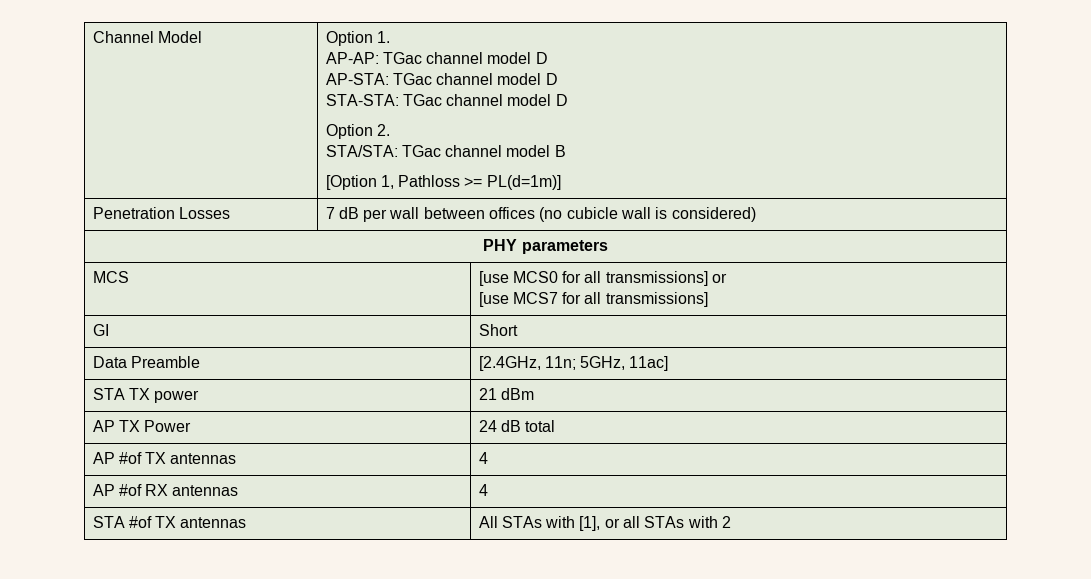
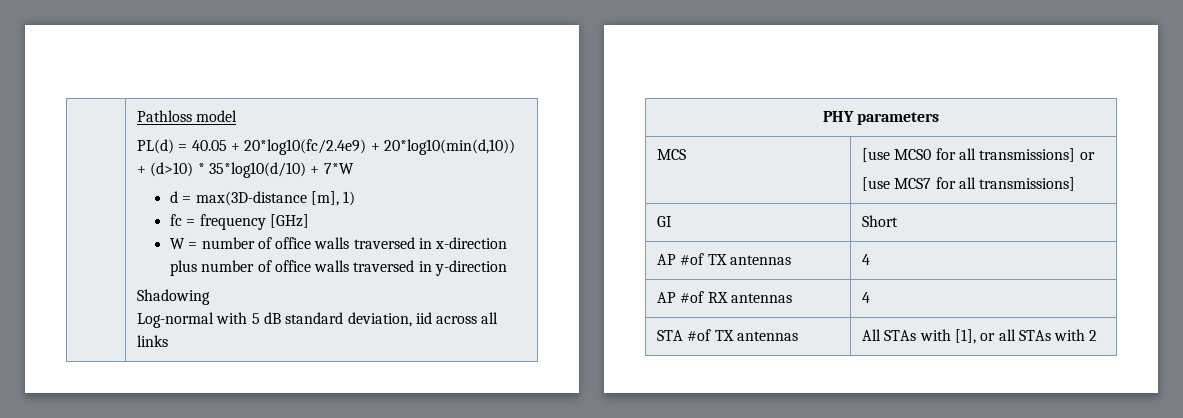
[92,31,202,43] [325,31,390,46] [325,52,548,64] [325,73,558,85] [325,94,568,106] [325,124,390,139] [325,145,566,157] [325,175,561,190] [92,207,230,219] [325,207,756,222] Channel Model | Option 1. // AP-AP: TGac channel model D // AP-STA: TGac channel model D // STA-STA: TGac channel model D // Option 2. // STA/STA: TGac channel model B // [Option 1, Pathloss >= PL(d=1m)] // Penetration Losses | 7 dB per wall between offices (no cubicle wall is considered) -> [136,110,238,122] [136,139,515,155] [136,162,354,178] [169,191,356,206] [169,214,309,230] [169,237,508,249] [169,260,508,276] [136,289,210,305] [136,312,499,328] [136,335,168,347] | Pathloss model // PL(d) = 40.05 + 20*log10(fc/2.4e9) + 20*log10(min(d,10)) + (d>10) * 35*log10(d/10) + 7*W // d = max(3D-distance [m], 1) // fc = frequency [GHz] // W = number of office walls traversed in x-direction plus number of office walls traversed in y-direction // Shadowing // Log-normal with 5 dB standard deviation, iid across all links
[92,356,200,368] [478,356,669,371] [92,388,200,403] [478,388,534,400] [92,420,192,432] [478,420,556,432] // Data Preamble | [2.4GHz, 11n; 5GHz, 11ac] // STA TX power | 21 dBm // AP TX Power | 24 dB total -> (898, 221) none

